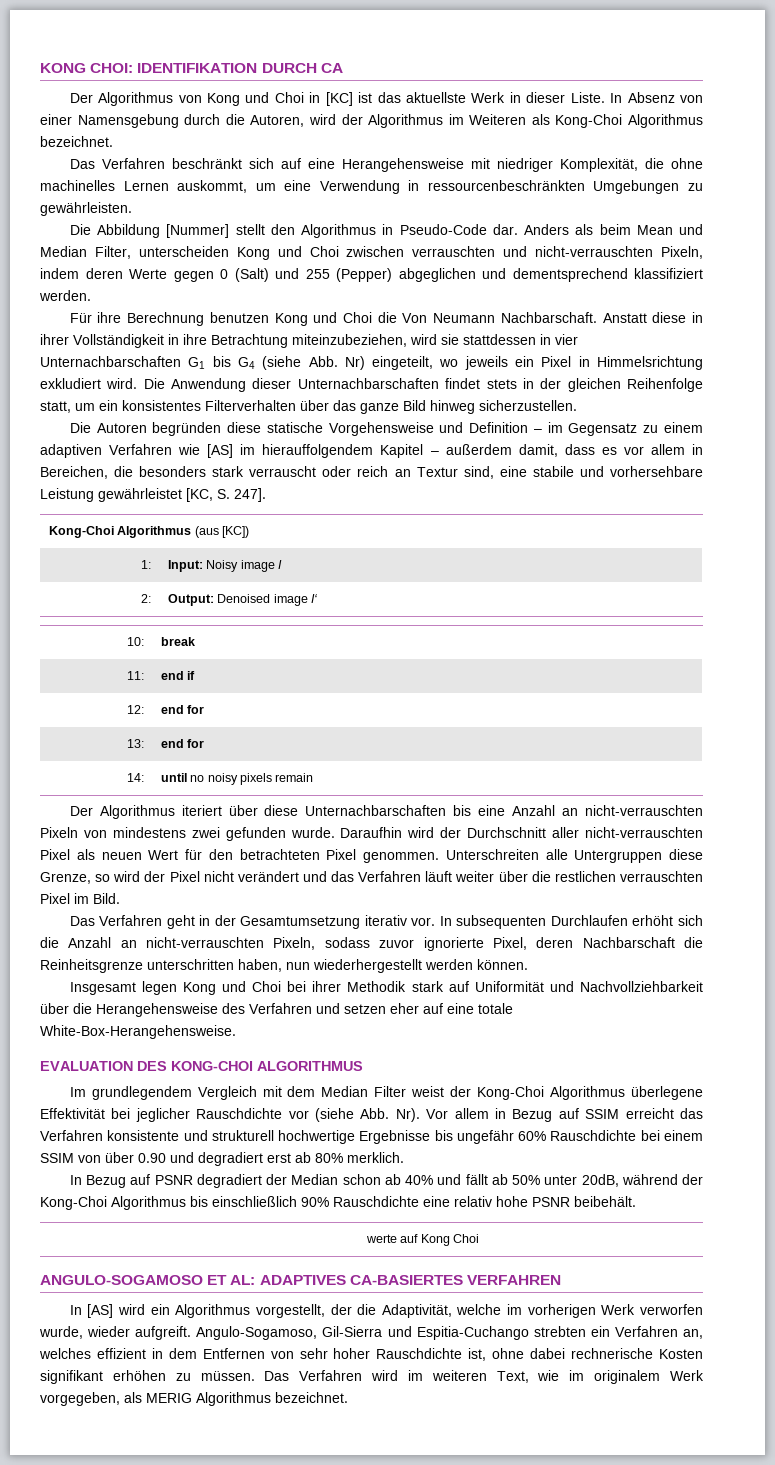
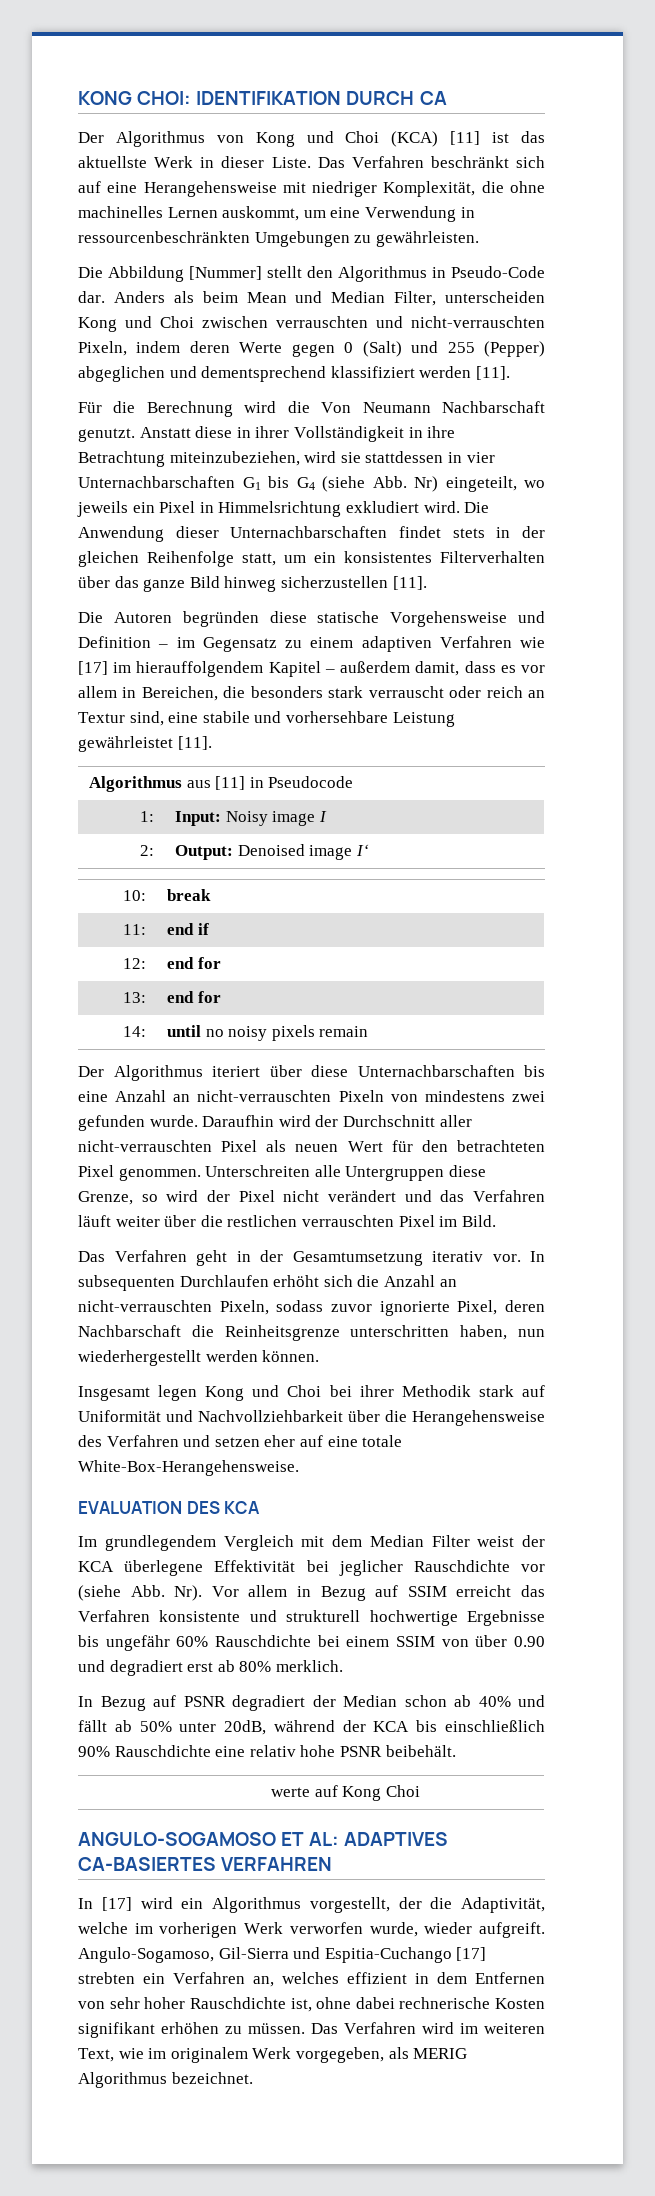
[309,92,353,106] in [KC] -> [391,131,481,147] (KCA) [11]
[610,92,703,103] [40,114,703,128] [40,136,113,147] In Absenz von einer Namensgebung durch die Autoren, wird der Algorithmus im Weiteren als Kong-Choi Algorithmus bezeichnet. // -> (311, 162) none
[39,290,91,301] werden. -> [419,366,510,380] werden [11].
[97,312,373,326] ihre Berechnung benutzen Kong und Choi -> [113,401,277,417] die Berechnung wird
[500,312,597,323] Nachbarschaft. -> [442,401,545,413] [78,428,135,442] Nachbarschaft genutzt.
[479,400,577,411] sicherzustellen. -> [280,576,427,590] sicherzustellen [11].
[207,444,234,458] [AS] -> [78,661,108,675] [17]
[186,488,266,502] [48,526,250,538] [KC, S. 247]. // Kong-Choi Algorithmus (aus [KC]) -> [177,736,212,750] [89,776,354,792] [11]. // Algorithmus aus [11] in Pseudocode
[171,1061,363,1071] KONG-CHOI ALGORITHMUS -> [224,1501,261,1514] KCA
[477,1086,626,1100] Kong-Choi Algorithmus -> [78,1561,114,1572] KCA
[40,1196,186,1210] Kong-Choi Algorithmus -> [373,1721,410,1732] KCA
[87,1304,114,1318] [AS] -> [101,1897,132,1911] [17]
(529, 1333) none -> [456,1947,487,1961] [17]

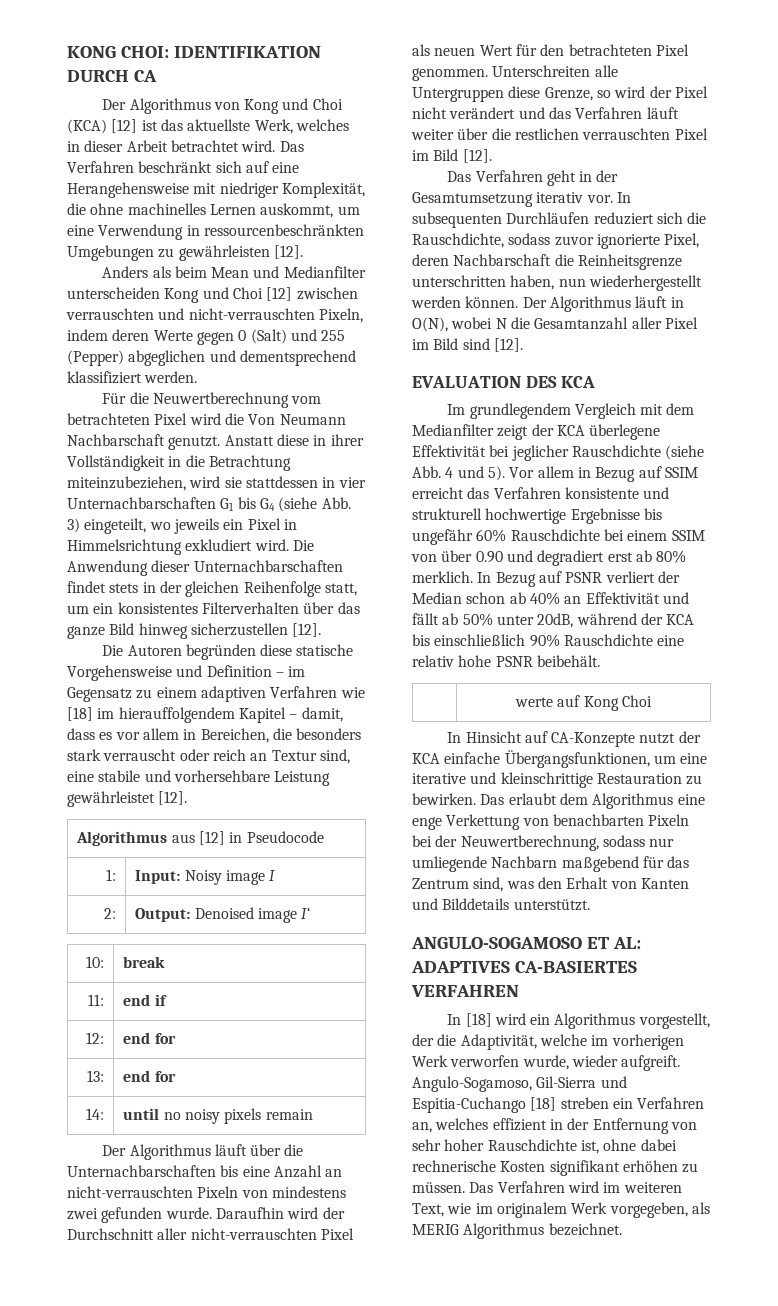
[450,131,481,145] [11] -> [111,119,138,133] [12]
[154,156,311,168] Werk in dieser Liste. -> [254,119,349,134] [67,140,276,152] Werk, welches in dieser Arbeit betrachtet wird.
[375,231,479,247] [78,266,545,282] [78,291,105,303] gewährleisten. // Die Abbildung [Nummer] stellt den Algorithmus in Pseudo-Code dar. -> [178,245,303,261] gewährleisten [12]. //
[331,291,437,306] Median Filter, -> [283,266,366,278] Medianfilter
(194, 322) none -> [266,287,293,301] [12]
[419,366,510,380] werden [11]. -> [144,371,198,383] werden.
[146,401,233,417] Berechnung -> [152,392,322,408] [67,413,188,425] Neuwertberechnung vom betrachteten Pixel
[427,426,456,438] ihre -> [185,455,205,467] die
[414,476,438,492] Nr) -> [67,518,80,533] 3)
[392,576,427,590] [11]. -> [292,623,322,637] [12].
[78,661,108,675] [17] -> [67,707,93,721] [18]
[340,661,411,673] außerdem -> (298, 716) none
[177,736,212,750] [11]. -> [158,791,188,805] [12].
[215,776,246,790] [11] -> [198,831,225,845] [12]
[212,1065,348,1077] iteriert über diese -> [214,1144,304,1156] läuft über die
[461,1215,496,1227] Bild. -> [433,149,492,163] Bild [12].
[179,1275,457,1287] [78,1300,269,1315] Durchlaufen erhöht sich die Anzahl an nicht-verrauschten Pixeln, -> [506,212,707,225] [412,233,504,248] Durchläufen reduziert sich die Rauschdichte,
[78,1385,545,1401] [78,1410,545,1426] [78,1435,403,1447] [78,1460,299,1476] // Insgesamt legen Kong und Choi bei ihrer Methodik stark auf Uniformität und Nachvollziehbarkeit über die Herangehensweise des Verfahren und setzen eher auf eine totale White-Box-Herangehensweise. -> [522,296,684,312] [412,317,698,332] [412,338,523,352] Der Algorithmus läuft in O(N), wobei N die Gesamtanzahl aller Pixel im Bild sind [12].
[369,1535,515,1547] Median Filter weist -> [412,424,529,440] Medianfilter zeigt
[521,1564,545,1572] [78,1585,203,1601] vor (siehe Abb. Nr). -> [665,445,705,460] [412,466,505,481] (siehe Abb. 4 und 5).
(343, 1666) // -> (473, 577) none
[232,1695,305,1711] degradiert -> [605,571,655,583] verliert
(511, 1701) none -> [564,592,660,604] an Effektivität
(420, 1791) none -> [447,731,701,747] [412,750,708,768] [412,772,703,788] [412,793,705,809] [412,814,690,830] [412,835,675,851] [412,856,690,872] [412,877,689,892] [412,898,590,911] // In Hinsicht auf CA-Konzepte nutzt der KCA einfache Übergangsfunktionen, um eine iterative und kleinschrittige Restauration zu bewirken. Das erlaubt dem Algorithmus eine enge Verkettung von benachbarten Pixeln bei der Neuwertberechnung, sodass nur umliegende Nachbarn maßgebend für das Zentrum sind, was den Erhalt von Kanten und Bilddetails unterstützt.
[101,1897,132,1911] [17] -> [465,1013,492,1027] [18]
[456,1947,487,1961] [78,1972,135,1984] [17] strebten -> [530,1097,609,1111] [18] streben
[437,1972,545,1984] dem Entfernen -> [567,1118,669,1134] der Entfernung

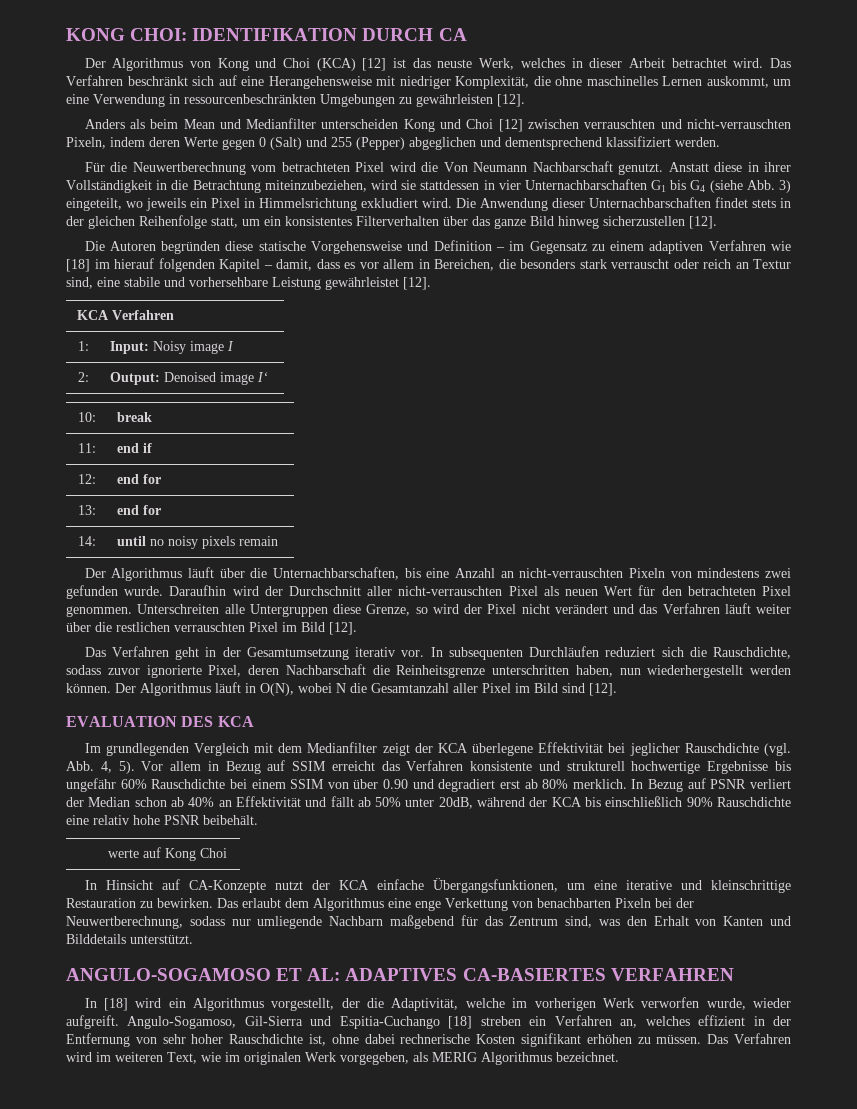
[187,119,251,131] aktuellste -> [437,59,473,68] neuste
[127,203,206,215] machinelles -> [586,76,658,86] maschinelles
[118,707,235,723] hierauffolgendem -> [114,258,215,272] hierauf folgenden
[76,831,324,846] Algorithmus aus [12] in Pseudocode -> [76,310,174,320] KCA Verfahren
[67,1165,216,1177] Unternachbarschaften -> [272,567,399,580] Unternachbarschaften,
[469,403,571,419] grundlegendem -> [105,743,189,756] grundlegenden
[665,445,705,460] [412,466,484,478] (siehe Abb. 4 und -> [763,743,791,756] [66,761,112,773] (vgl. Abb. 4,
[496,1202,567,1218] originalem -> [244,1052,301,1065] originalen

